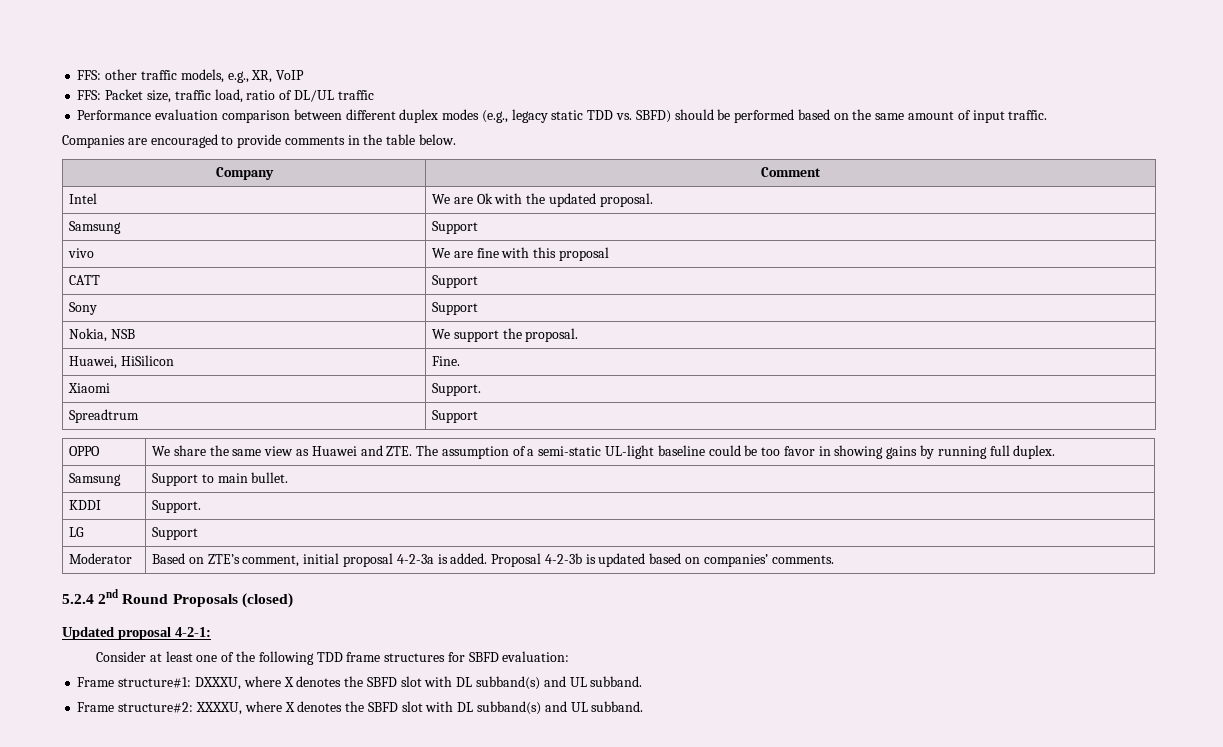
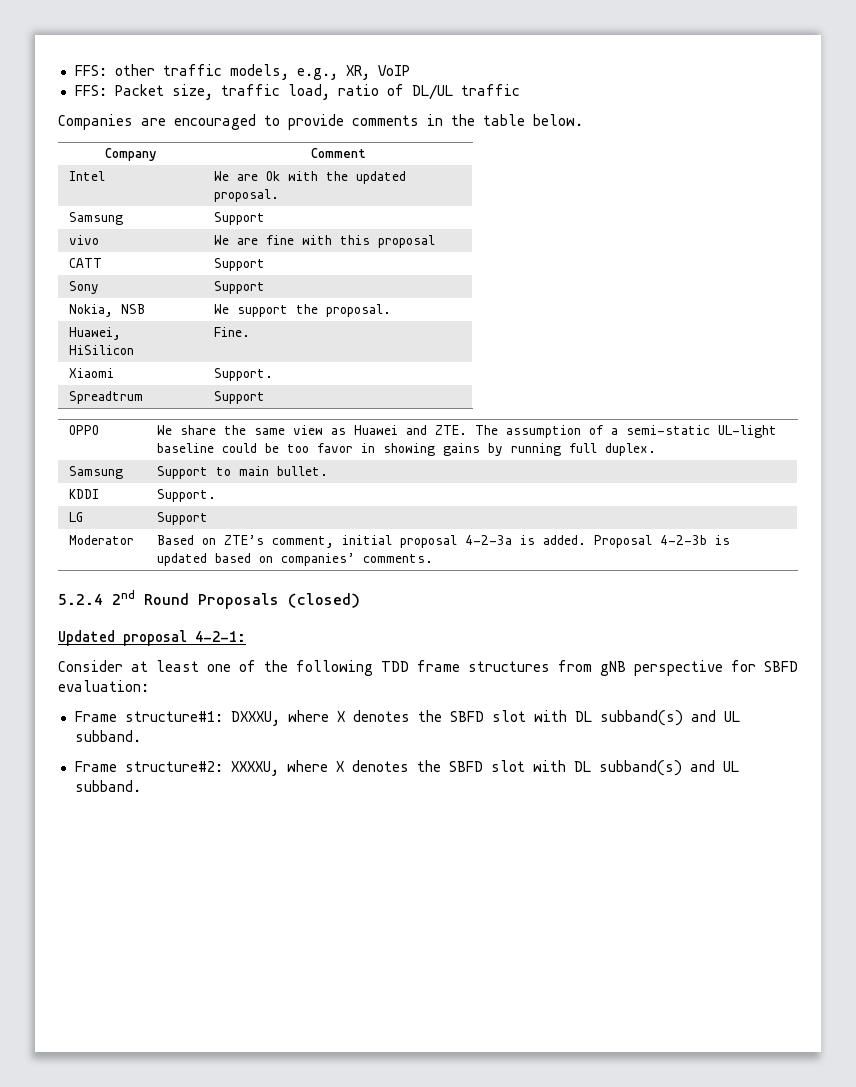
[77,109,1048,123] // Performance evaluation comparison between different duplex modes (e.g., legacy static TDD vs. SBFD) should be performed based on the same amount of input traffic. -> (520, 90) none
(446, 657) none -> [558,660,723,676] from gNB perspective

